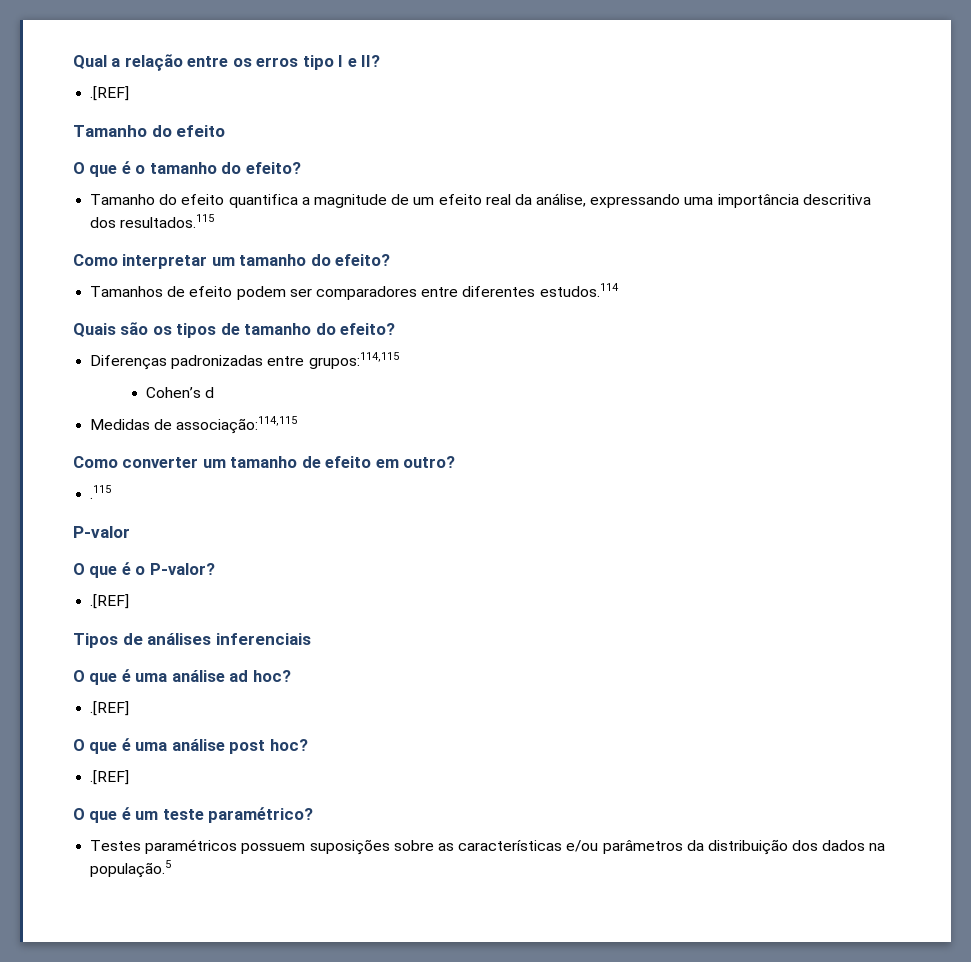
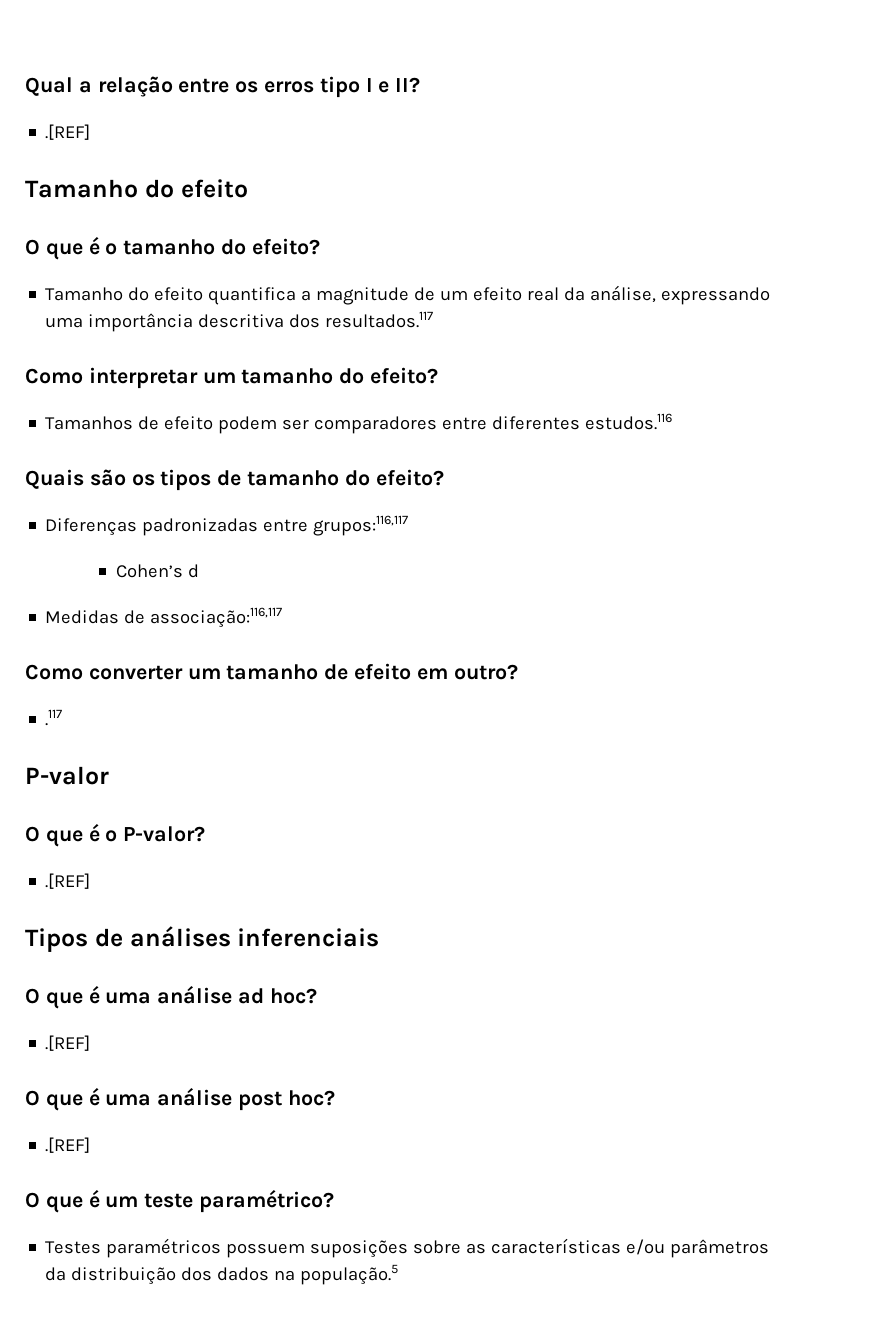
[120,214,215,228] resultados.115 -> [325,311,434,328] resultados.117
[539,283,619,297] estudos.114 -> [585,413,673,430] estudos.116
[308,352,399,369] grupos:114,115 -> [313,515,409,536] grupos:116,117
[176,416,298,434] associação:114,115 -> [150,607,283,628] associação:116,117
[90,485,112,499] .115 -> [45,709,63,726] .117

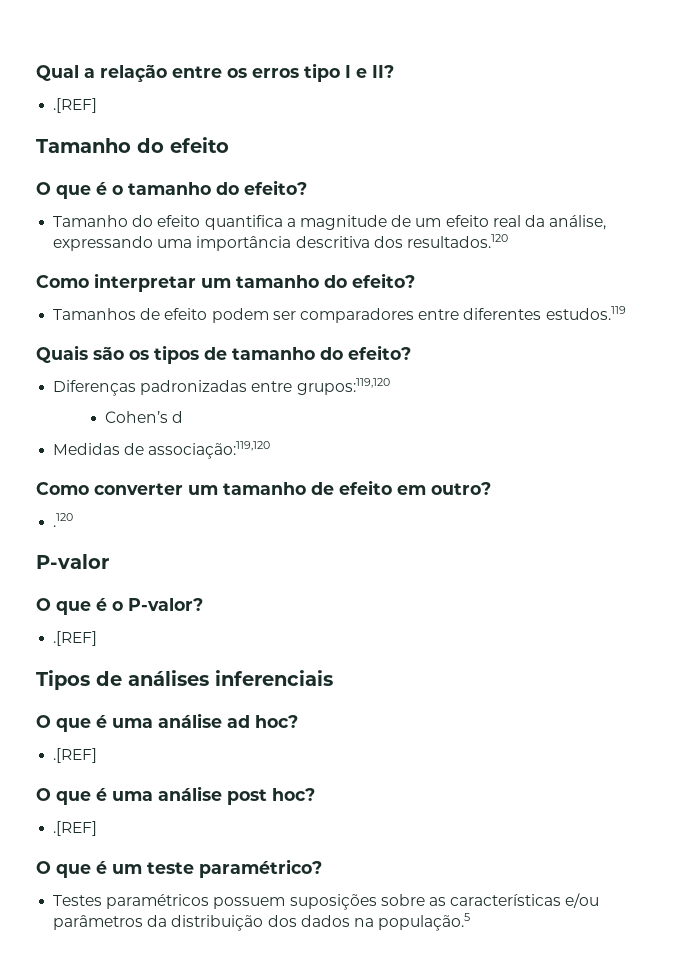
[325,311,434,328] resultados.117 -> [406,234,508,248] resultados.120
[585,413,673,430] estudos.116 -> [545,306,626,320] estudos.119
[313,515,409,536] grupos:116,117 -> [296,378,390,395] grupos:119,120
[150,607,283,628] associação:116,117 -> [148,441,271,459] associação:119,120
[45,709,63,726] .117 -> [53,513,74,527] .120

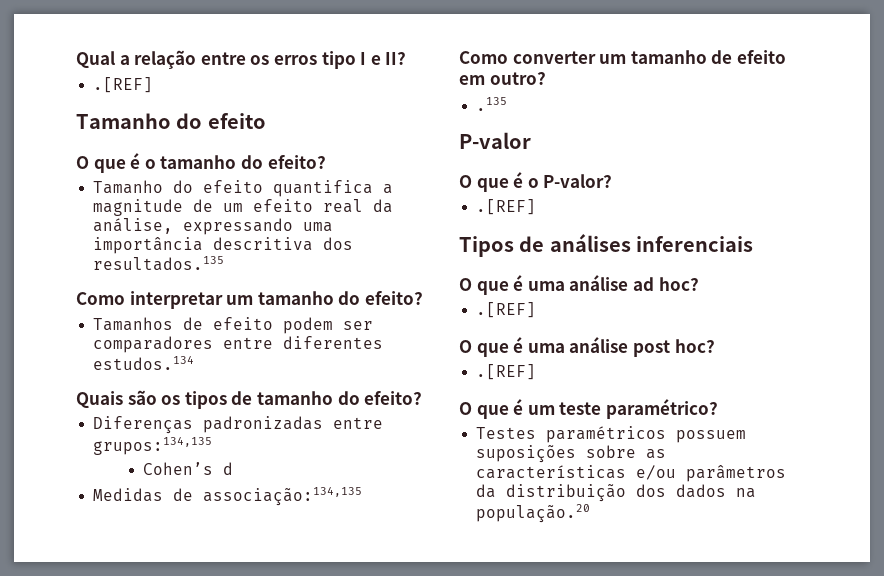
[406,234,508,248] resultados.120 -> [93,256,225,271] resultados.135
[545,306,626,320] estudos.119 -> [93,355,195,370] estudos.134
[296,378,390,395] grupos:119,120 -> [93,436,213,455] grupos:134,135
[148,441,271,459] associação:119,120 -> [203,486,363,506] associação:134,135
[53,513,74,527] .120 -> [476,97,508,111] .135
[378,913,471,931] população.5 -> [476,504,591,523] população.20

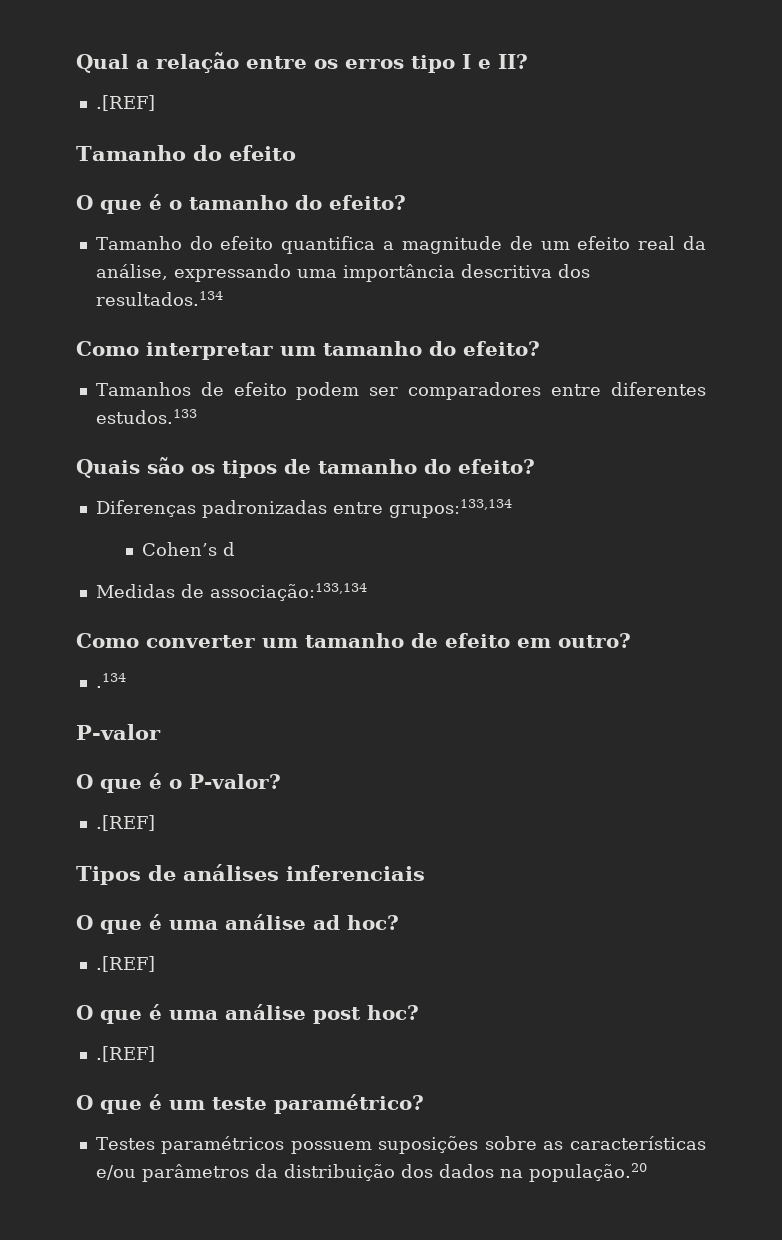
[93,256,225,271] resultados.135 -> [95,291,223,306] resultados.134
[93,355,195,370] estudos.134 -> [95,409,197,424] estudos.133
[93,436,213,455] grupos:134,135 -> [388,499,512,518] grupos:133,134
[203,486,363,506] associação:134,135 -> [209,583,367,601] associação:133,134
[476,97,508,111] .135 -> [95,673,126,688] .134

